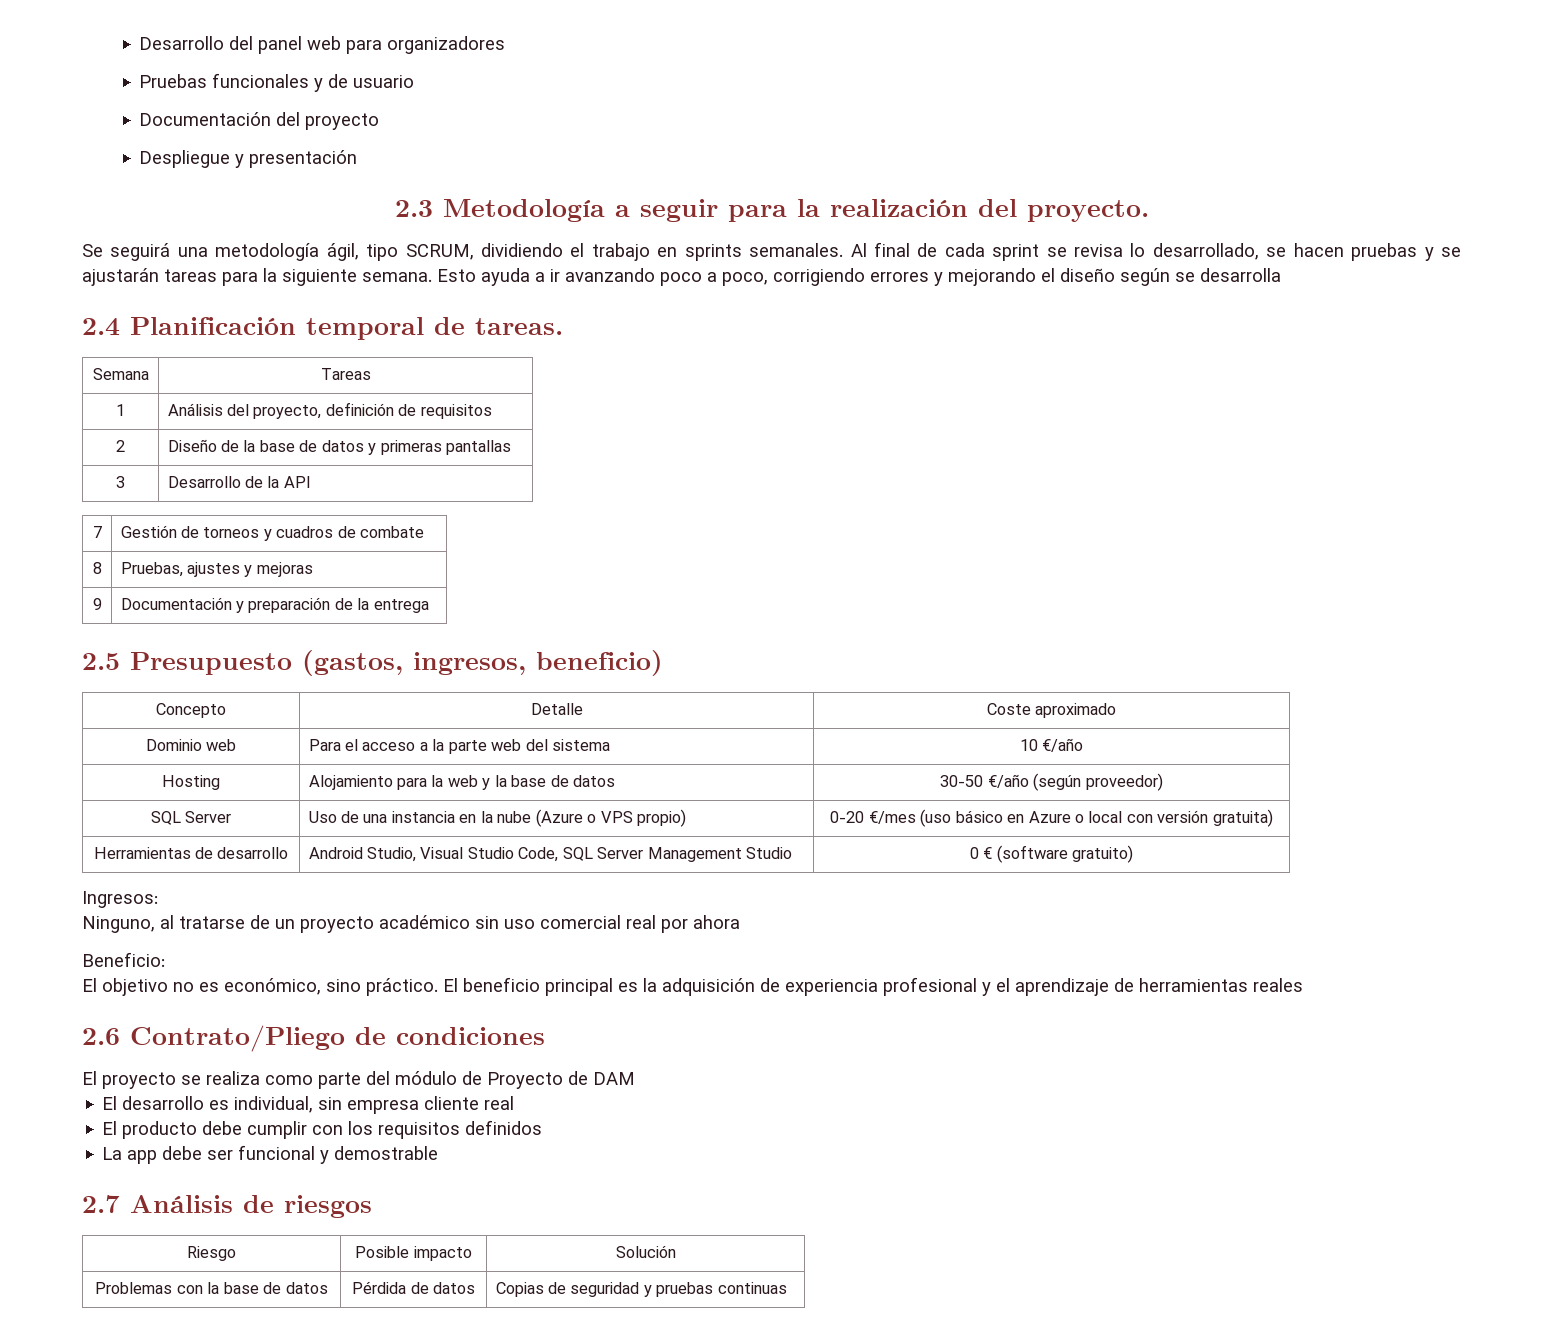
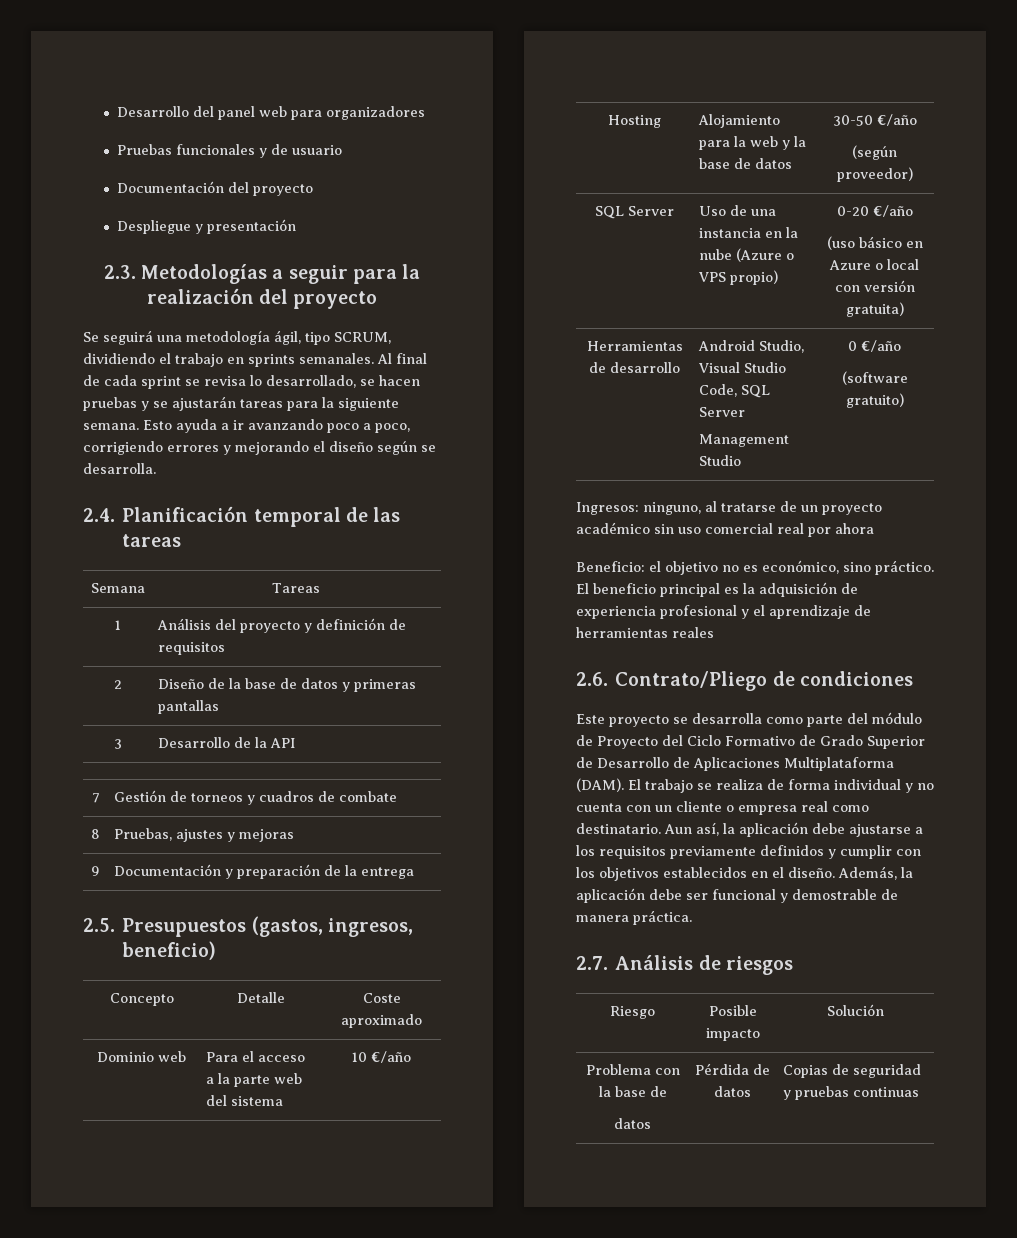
[394,199,605,222] 2.3 Metodología -> [103,264,268,284] 2.3. Metodologías
[1026,200,1149,222] proyecto. -> [293,291,378,309] proyecto
[1200,268,1281,282] [82,318,120,336] desarrolla // 2.4 -> [83,463,156,474] [83,508,115,522] desarrolla. // 2.4.
[475,318,563,335] tareas. -> [373,507,401,522] [122,534,182,547] las tareas
[253,405,322,419] proyecto, -> [239,621,312,633] proyecto y
[82,652,292,675] 2.5 Presupuesto -> [83,918,247,937] 2.5. Presupuestos
(1029, 781) none -> (917, 120) //
[868,811,916,824] €/mes -> [872,205,913,217] €/año //
(644, 853) none -> (745, 412) //
[983,847,993,859] € -> [861,340,901,352] €/año //
[82,916,155,933] // Ninguno, -> [643,502,701,515] ninguno,
[82,978,97,992] // El -> [649,561,661,572] el
[82,1028,120,1045] 2.6 -> [576,672,608,686] 2.6.
[82,1071,97,1085] El -> [576,714,605,724] Este
[206,1071,260,1085] realiza -> [692,713,762,724] desarrolla
[568,1071,635,1085] [102,1096,515,1114] [102,1120,543,1139] [102,1147,158,1164] de DAM // El desarrollo es individual, sin empresa cliente real // El producto debe cumplir con los requisitos definidos // La app -> [662,735,925,749] [576,757,894,771] [576,778,934,793] [576,801,869,815] [576,822,923,837] [576,845,921,859] [576,866,913,881] [576,888,645,903] del Ciclo Formativo de Grado Superior de Desarrollo de Aplicaciones Multiplataforma (DAM). El trabajo se realiza de forma individual y no cuenta con un cliente o empresa real como destinatario. Aun así, la aplicación debe ajustarse a los requisitos previamente definidos y cumplir con los objetivos establecidos en el diseño. Además, la aplicación
[82,1195,120,1213] // 2.7 -> [881,889,898,900] [576,910,692,925] [576,956,608,970] de manera práctica. // 2.7.
[95,1282,173,1294] Problemas -> [585,1064,651,1075] Problema
(282, 1288) none -> (667, 1091) //

